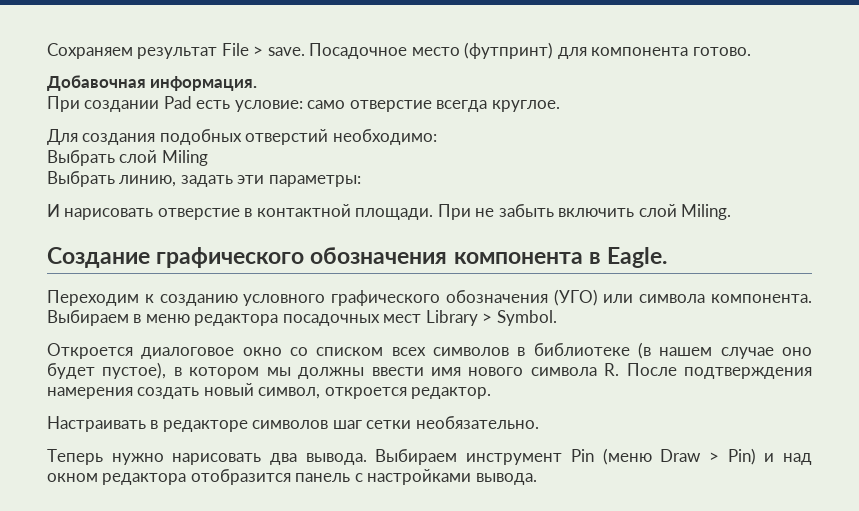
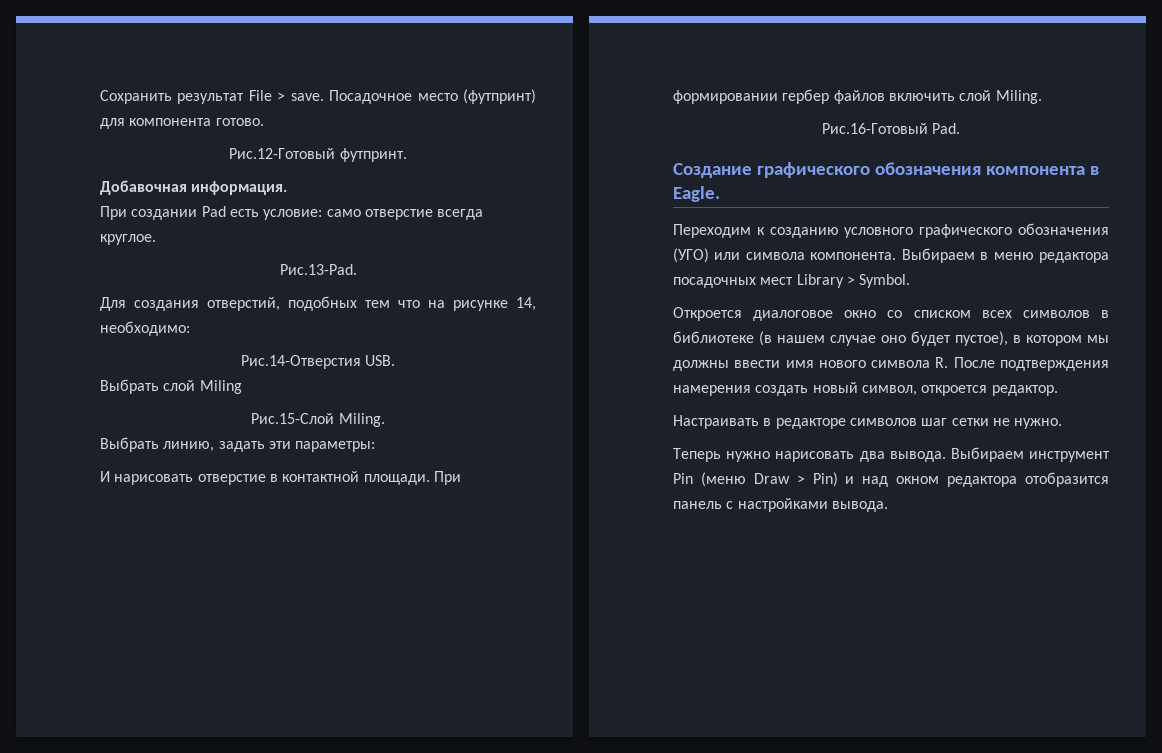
[47,43,133,59] Сохраняем -> [100,90,172,104] Сохранить
(751, 51) none -> [229,148,407,162] // Рис.12-Готовый футпринт.
(560, 106) none -> [279,264,357,275] // Рис.13-Pad.
[159,129,329,145] подобных отверстий -> [207,296,536,311] отверстий, подобных тем что на рисунке 14,
(437, 137) none -> [240,355,396,369] // Рис.14-Отверстия USB.
(208, 158) none -> [251,413,385,427] // Рис.15-Слой Miling.
[475,204,554,217] не забыть -> [673,89,885,104] формировании гербер файлов
(732, 212) none -> [821,123,961,134] // Рис.16-Готовый Pad.
[415,416,539,429] необязательно. -> [992,418,1063,429] не нужно.

